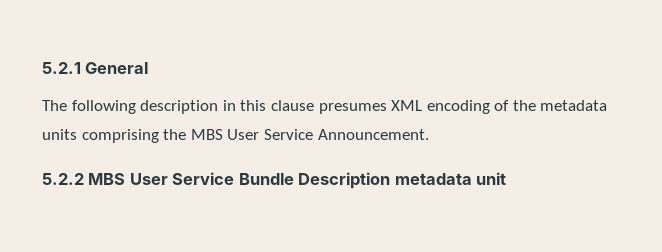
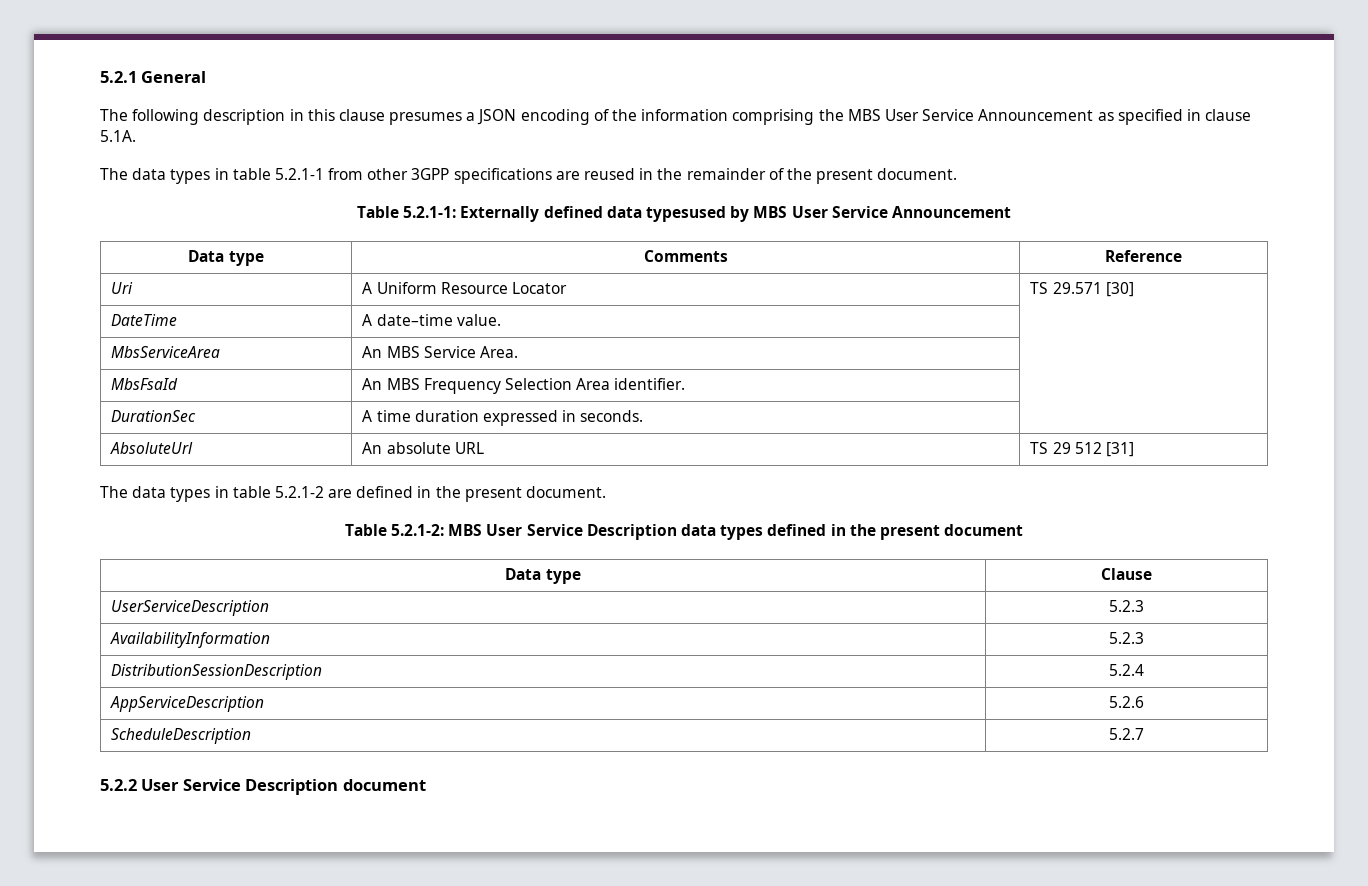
[391,100,423,111] XML -> [466,109,517,125] a JSON
[540,100,608,111] [42,129,77,140] metadata units -> [641,109,729,121] information
[317,129,429,140] [42,172,507,189] Announcement. // 5.2.2 MBS User Service Bundle Description metadata unit -> [978,109,1252,125] [100,130,136,142] [100,168,958,184] [357,206,1011,222] [188,250,264,266] [643,250,728,262] [1105,250,1182,262] [111,282,134,294] [362,282,567,294] [1030,282,1134,297] [111,314,178,326] [362,314,501,326] [111,346,221,358] [362,346,518,358] [111,378,179,390] [362,378,686,394] [111,410,197,422] [362,410,644,426] [110,442,194,454] [362,442,484,454] [1030,442,1134,457] [100,486,607,502] [344,524,1024,540] [505,568,581,584] [1101,568,1152,580] [111,600,270,616] [1109,600,1144,612] [110,632,271,648] [1109,632,1144,644] [111,664,323,680] [1109,664,1144,676] [110,696,265,712] [1109,696,1144,708] [111,728,252,744] [1109,728,1144,740] [100,779,426,795] Announcement as specified in clause 5.1A. // The data types in table 5.2.1-1 from other 3GPP specifications are reused in the remainder of the present document. // Table 5.2.1-1: Externally defined data typesused by MBS User Service Announcement // Data type | Comments | Reference // Uri | A Uniform Resource Locator | TS 29.571 [30] // DateTime | A date–time value. | // MbsServiceArea | An MBS Service Area. | // MbsFsaId | An MBS Frequency Selection Area identifier. | // DurationSec | A time duration expressed in seconds. | // AbsoluteUrl | An absolute URL | TS 29 512 [31] // The data types in table 5.2.1-2 are defined in the present document. // Table 5.2.1-2: MBS User Service Description data types defined in the present document // Data type | Clause // UserServiceDescription | 5.2.3 // AvailabilityInformation | 5.2.3 // DistributionSessionDescription | 5.2.4 // AppServiceDescription | 5.2.6 // ScheduleDescription | 5.2.7 // 5.2.2 User Service Description document

